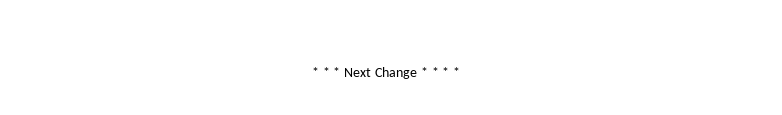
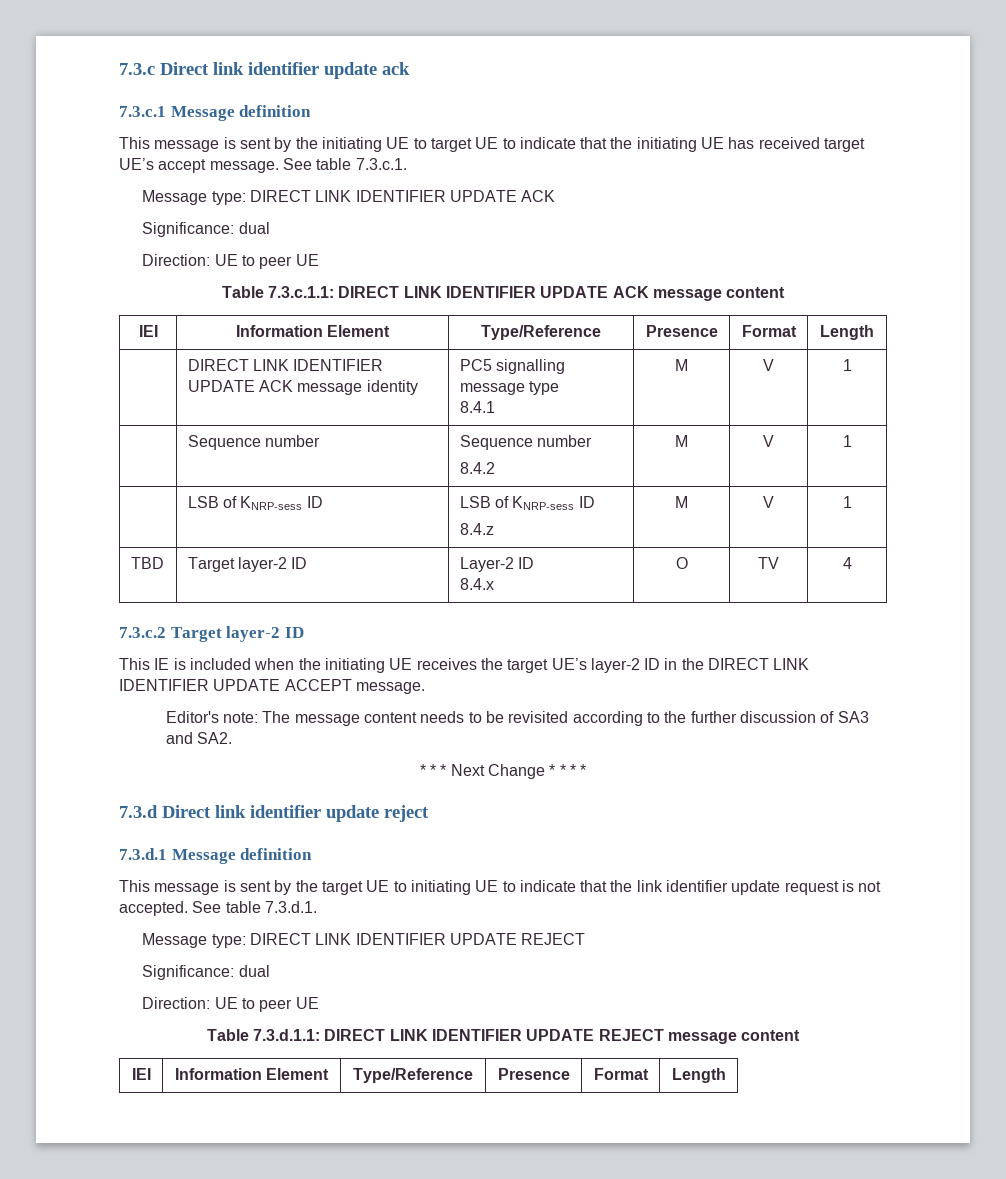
(311, 72) none -> [119,62,410,79] [119,105,312,121] [119,137,866,152] [119,158,407,173] [142,190,556,205] [142,222,270,237] [142,254,319,269] [221,286,786,301] [138,325,158,337] [235,325,391,337] [481,325,601,340] [645,325,718,337] [741,325,797,337] [820,325,874,340] [187,359,384,371] [187,380,418,395] [459,359,565,374] [459,381,559,395] [459,401,495,413] [675,359,688,371] [763,359,774,371] [842,359,852,371] [187,435,320,450] [459,435,592,450] [459,462,495,474] [675,435,688,447] [763,435,774,447] [842,435,852,447] [187,496,323,510] [459,496,595,510] [459,523,494,535] [675,496,688,508] [763,496,774,508] [842,496,852,508] [130,557,164,569] [187,557,308,572] [459,557,534,572] [459,578,494,590] [675,557,688,569] [758,557,779,569] [842,557,852,569] [119,626,304,642] [119,658,810,673] [119,679,425,694] [165,711,869,726] [165,732,233,744] 7.3.c Direct link identifier update ack // 7.3.c.1 Message definition // This message is sent by the initiating UE to target UE to indicate that the initiating UE has received target UE’s accept message. See table 7.3.c.1. // Message type: DIRECT LINK IDENTIFIER UPDATE ACK // Significance: dual // Direction: UE to peer UE // Table 7.3.c.1.1: DIRECT LINK IDENTIFIER UPDATE ACK message content // IEI | Information Element | Type/Reference | Presence | Format | Length // | DIRECT LINK IDENTIFIER UPDATE ACK message identity | PC5 signalling message type // 8.4.1 | M | V | 1 // | Sequence number | Sequence number // 8.4.2 | M | V | 1 // | LSB of KNRP-sess ID | LSB of KNRP-sess ID // 8.4.z | M | V | 1 // TBD | Target layer-2 ID | Layer-2 ID // 8.4.x | O | TV | 4 // 7.3.c.2 Target layer-2 ID // This IE is included when the initiating UE receives the target UE’s layer-2 ID in the DIRECT LINK IDENTIFIER UPDATE ACCEPT message. // Editor's note: The message content needs to be revisited according to the further discussion of SA3 and SA2. //
(461, 72) none -> [119,805,429,822] [119,848,313,864] [119,880,882,895] [119,901,317,916] [142,933,586,948] [142,965,270,980] [142,997,319,1012] [206,1029,801,1044] [131,1068,151,1080] [174,1068,330,1080] [353,1068,473,1083] [497,1068,570,1080] [593,1068,649,1080] [671,1068,726,1083] // 7.3.d Direct link identifier update reject // 7.3.d.1 Message definition // This message is sent by the target UE to initiating UE to indicate that the link identifier update request is not accepted. See table 7.3.d.1. // Message type: DIRECT LINK IDENTIFIER UPDATE REJECT // Significance: dual // Direction: UE to peer UE // Table 7.3.d.1.1: DIRECT LINK IDENTIFIER UPDATE REJECT message content // IEI | Information Element | Type/Reference | Presence | Format | Length

